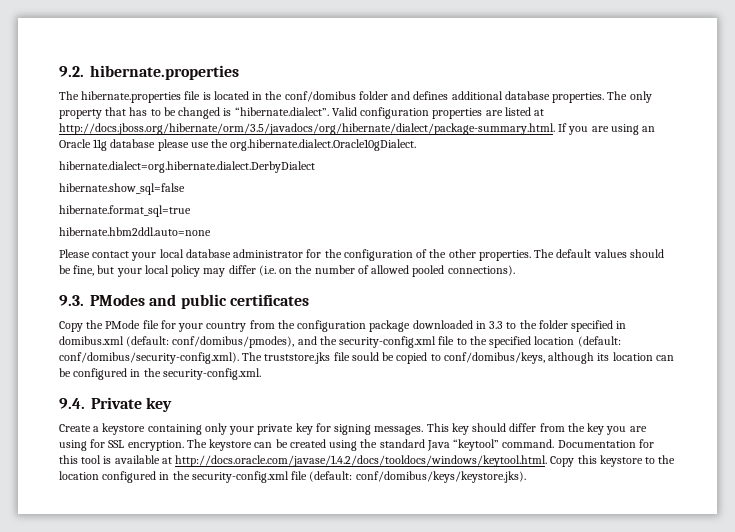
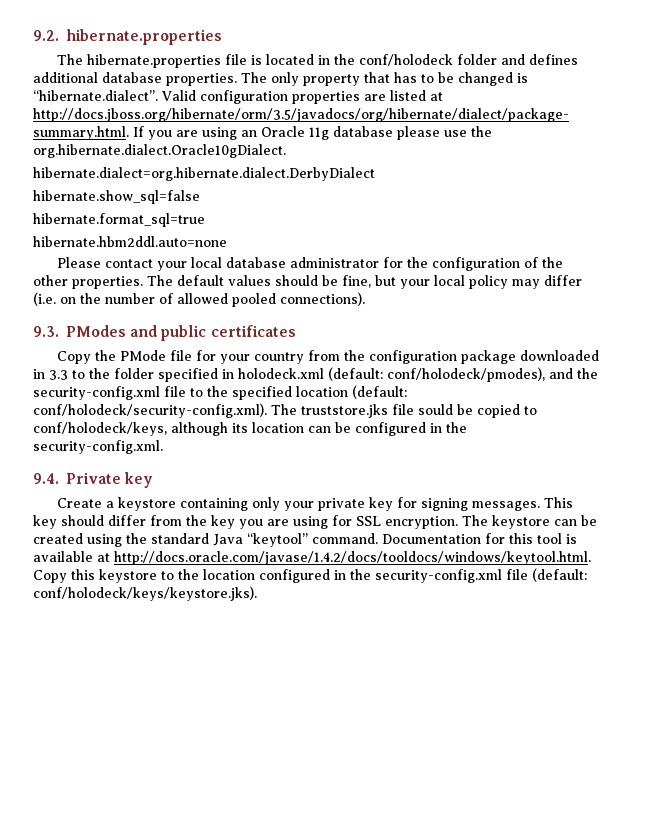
[284,91,356,102] conf/domibus -> [359,54,454,66] conf/holodeck
[59,336,295,348] domibus.xml (default: conf/domibus/pmodes), -> [238,367,545,382] holodeck.xml (default: conf/holodeck/pmodes),
[59,352,239,364] conf/domibus/security-config.xml). -> [33,403,267,418] conf/holodeck/security-config.xml).
[443,352,545,364] conf/domibus/keys, -> [33,422,167,436] conf/holodeck/keys,
[355,471,526,483] conf/domibus/keys/keystore.jks). -> [33,586,257,601] conf/holodeck/keys/keystore.jks).

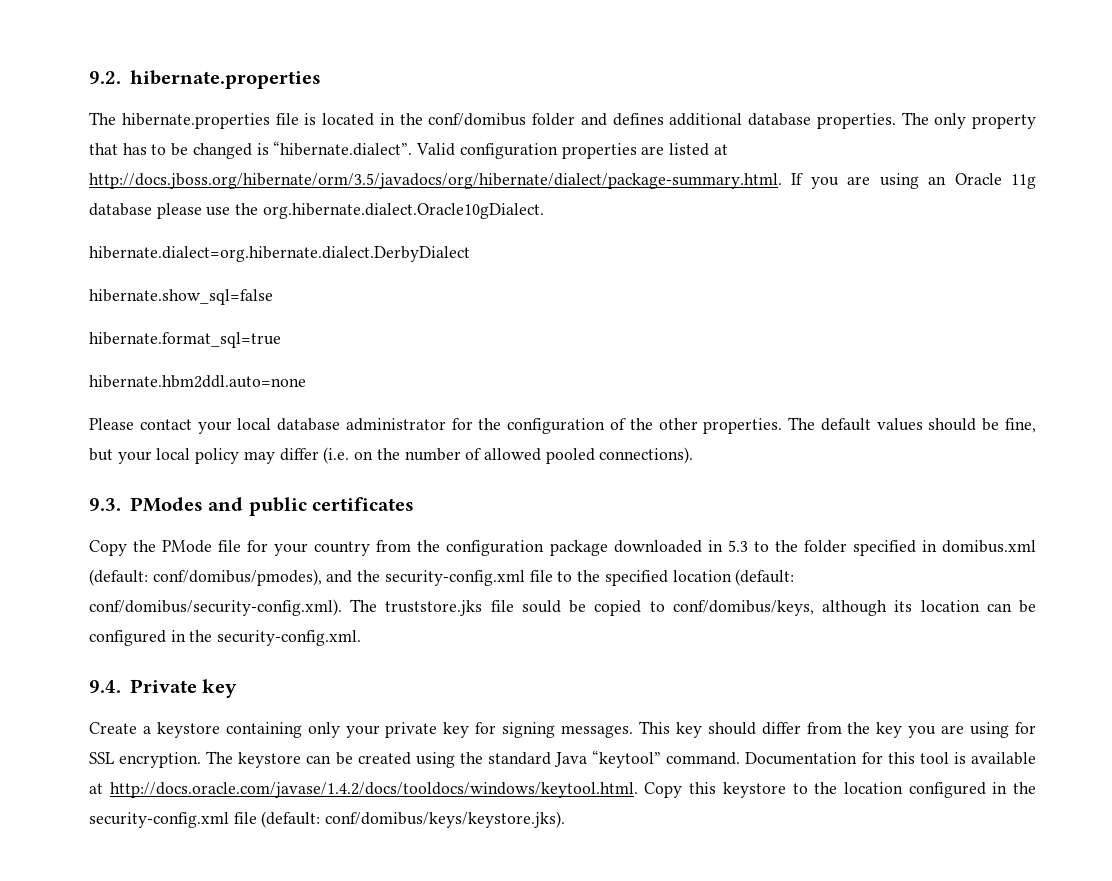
[359,54,454,66] conf/holodeck -> [428,113,527,126] conf/domibus
[49,370,68,380] 3.3 -> [727,540,748,552] 5.3
[238,367,545,382] holodeck.xml (default: conf/holodeck/pmodes), -> [942,540,1037,553] [89,569,322,586] domibus.xml (default: conf/domibus/pmodes),
[33,403,267,418] conf/holodeck/security-config.xml). -> [89,599,342,616] conf/domibus/security-config.xml).
[33,422,167,436] conf/holodeck/keys, -> [672,600,814,616] conf/domibus/keys,
[33,586,257,601] conf/holodeck/keys/keystore.jks). -> [325,811,566,828] conf/domibus/keys/keystore.jks).

